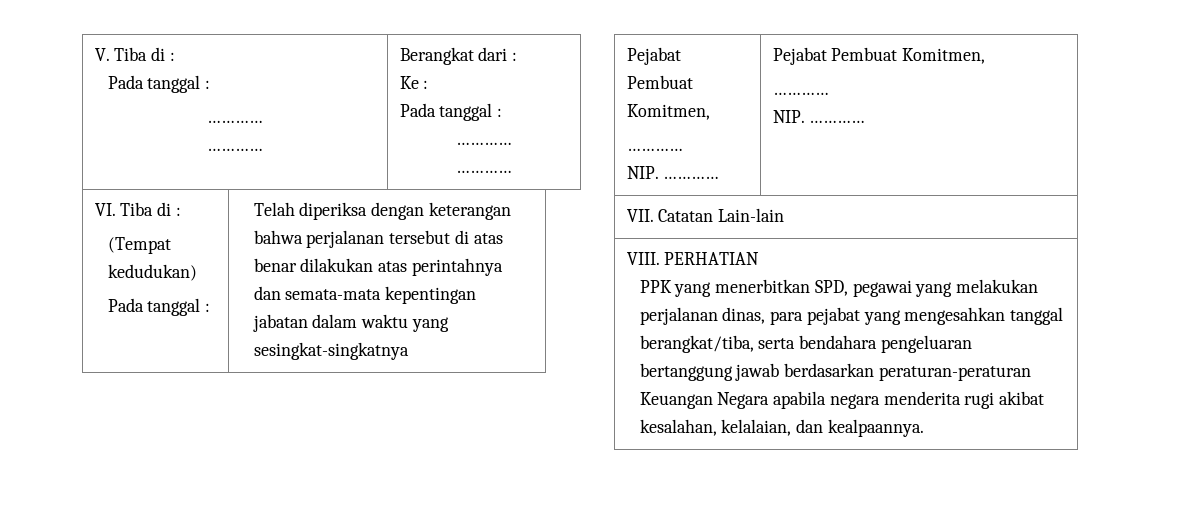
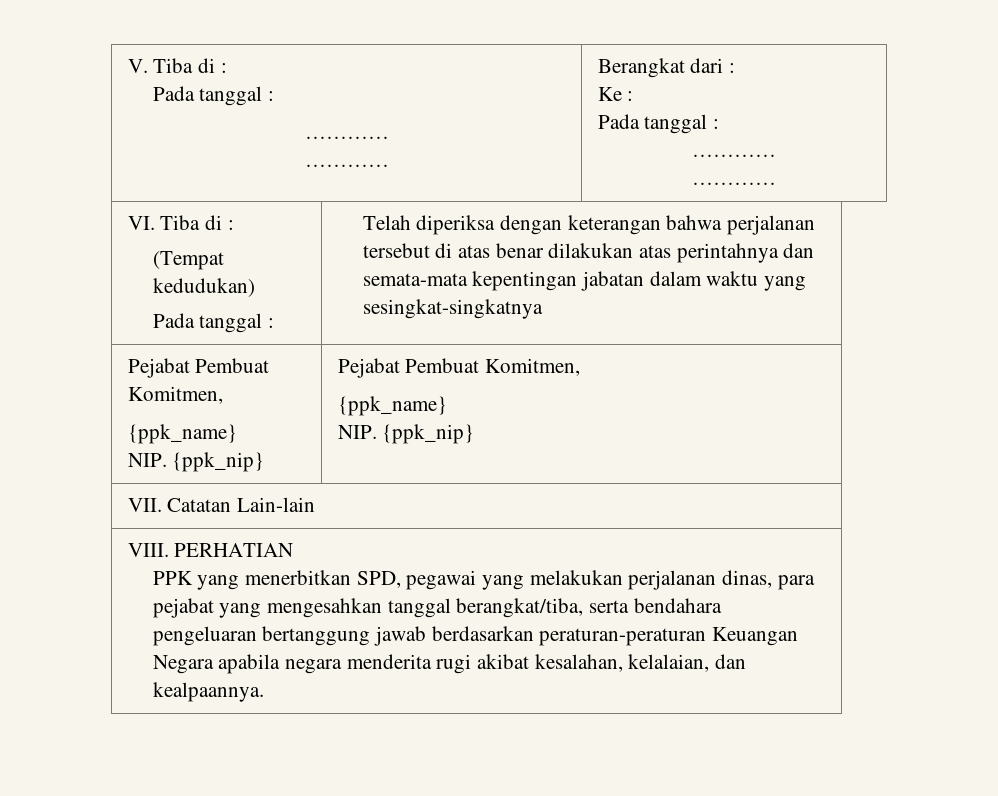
[626,148,683,151] [626,166,720,179] [772,47,986,65] [772,92,829,95] [772,110,866,123] ………… // NIP. ………… | Pejabat Pembuat Komitmen, // ………… // NIP. ………… -> [127,424,237,444] [127,452,265,472] [337,358,581,378] [337,396,447,416] [337,424,475,444] {ppk_name} // NIP. {ppk_nip} | Pejabat Pembuat Komitmen, // {ppk_name} // NIP. {ppk_nip}

